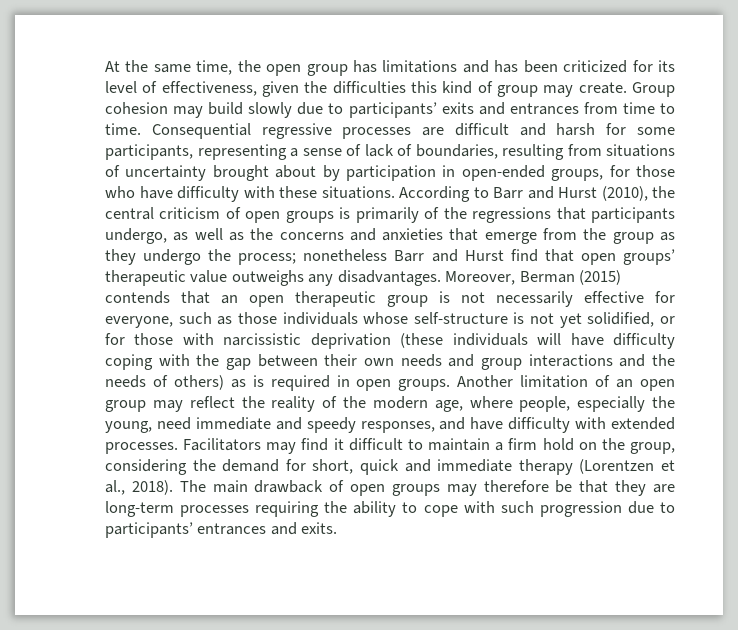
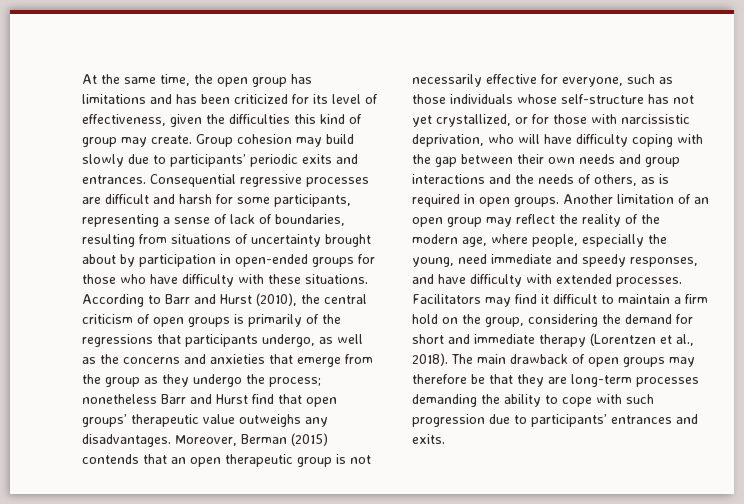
(437, 110) none -> [250,154,298,167] periodic
[509,102,675,115] [105,123,141,135] entrances from time to time. -> [82,175,146,184] entrances.
[551,169,604,181] groups, -> [312,257,354,267] groups
[513,312,525,324] is -> [648,94,669,104] has
[587,312,655,327] solidified, -> [436,114,511,127] crystallized,
[310,333,528,349] deprivation (these individuals -> [412,134,514,147] deprivation, who
[173,375,224,390] others) -> [594,174,637,186] others,
[312,459,399,475] short, quick -> [412,334,444,344] short
[255,501,320,517] requiring -> [412,394,477,407] demanding

